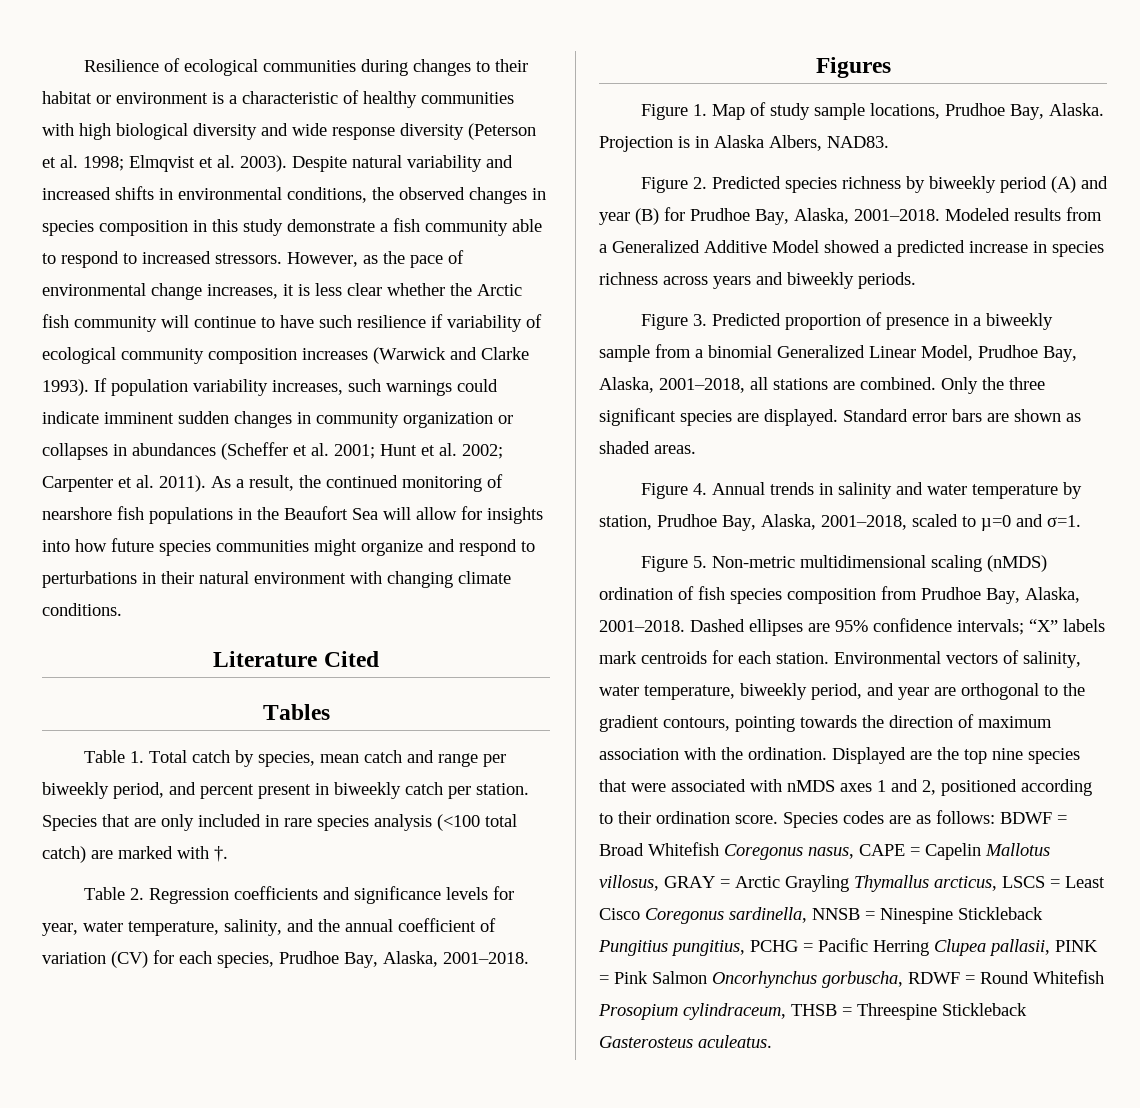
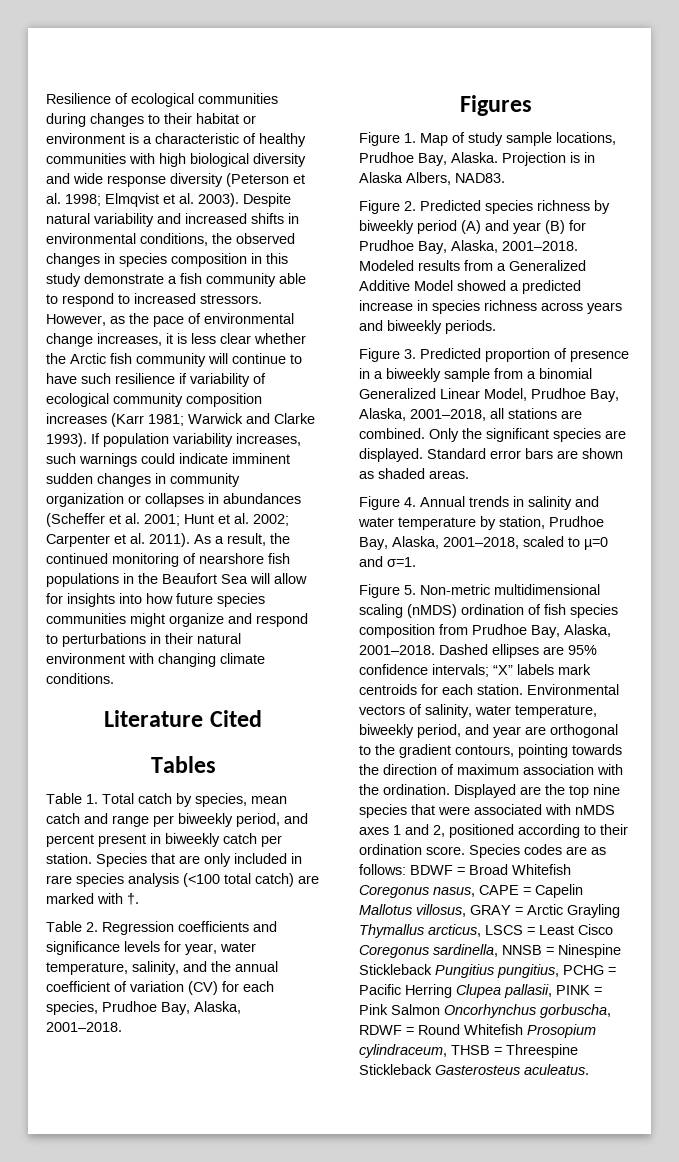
[373,347,446,364] (Warwick -> [111,413,243,427] (Karr 1981; Warwick
[1009,377,1045,390] three -> (482, 433) none

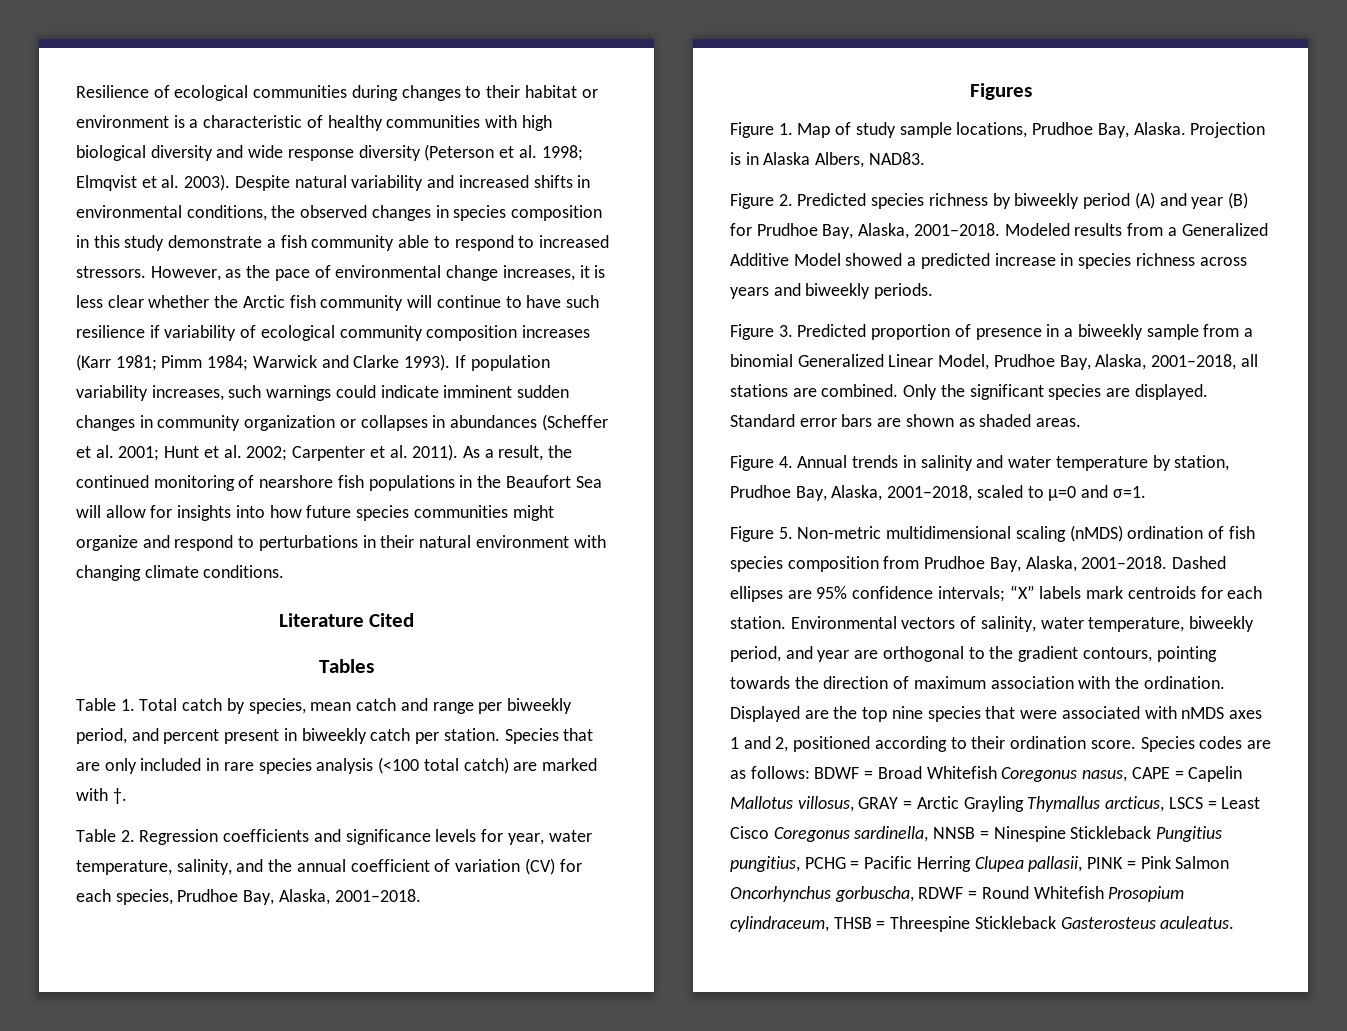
(184, 420) none -> [161,355,249,371] Pimm 1984;

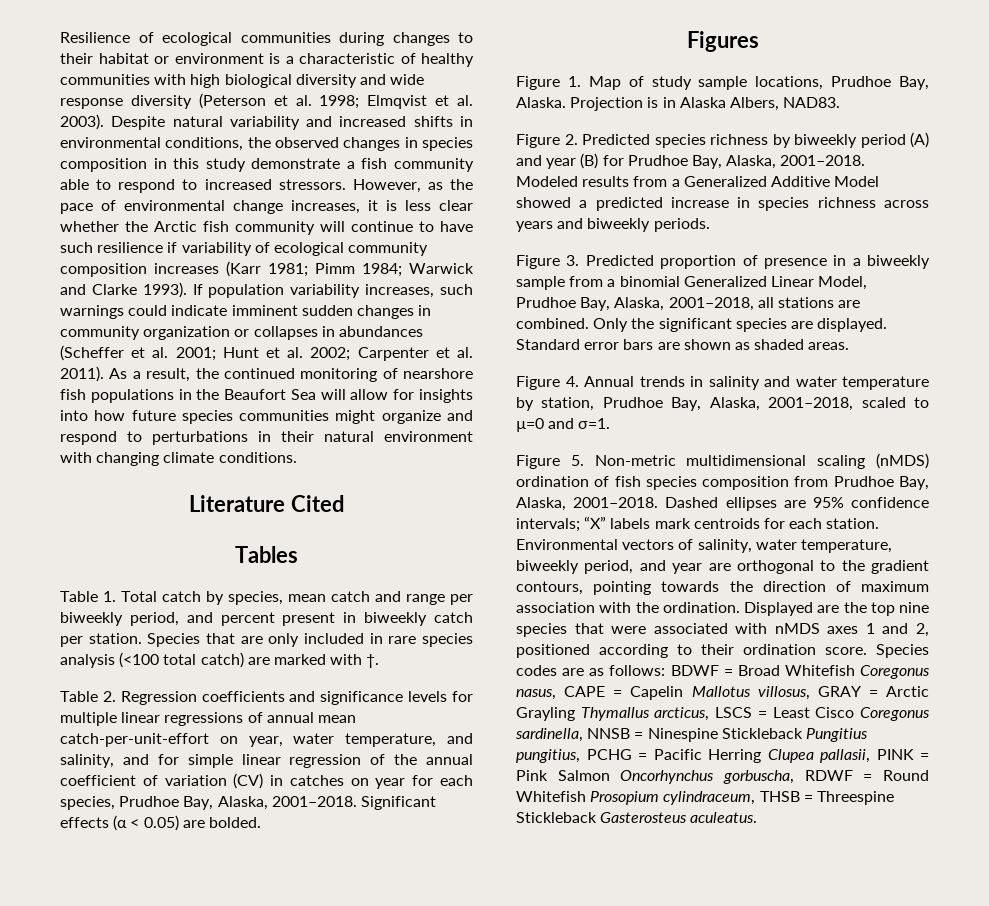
(504, 835) none -> [60,712,356,726] [60,733,238,747] multiple linear regressions of annual mean catch-per-unit-effort on
(172, 867) none -> [447,733,474,744] and
(264, 865) none -> [157,754,386,768] for simple linear regression of
(555, 866) none -> [270,775,406,789] in catches on year
(421, 895) none -> [360,796,436,810] [60,815,261,831] Significant effects (α < 0.05) are bolded.

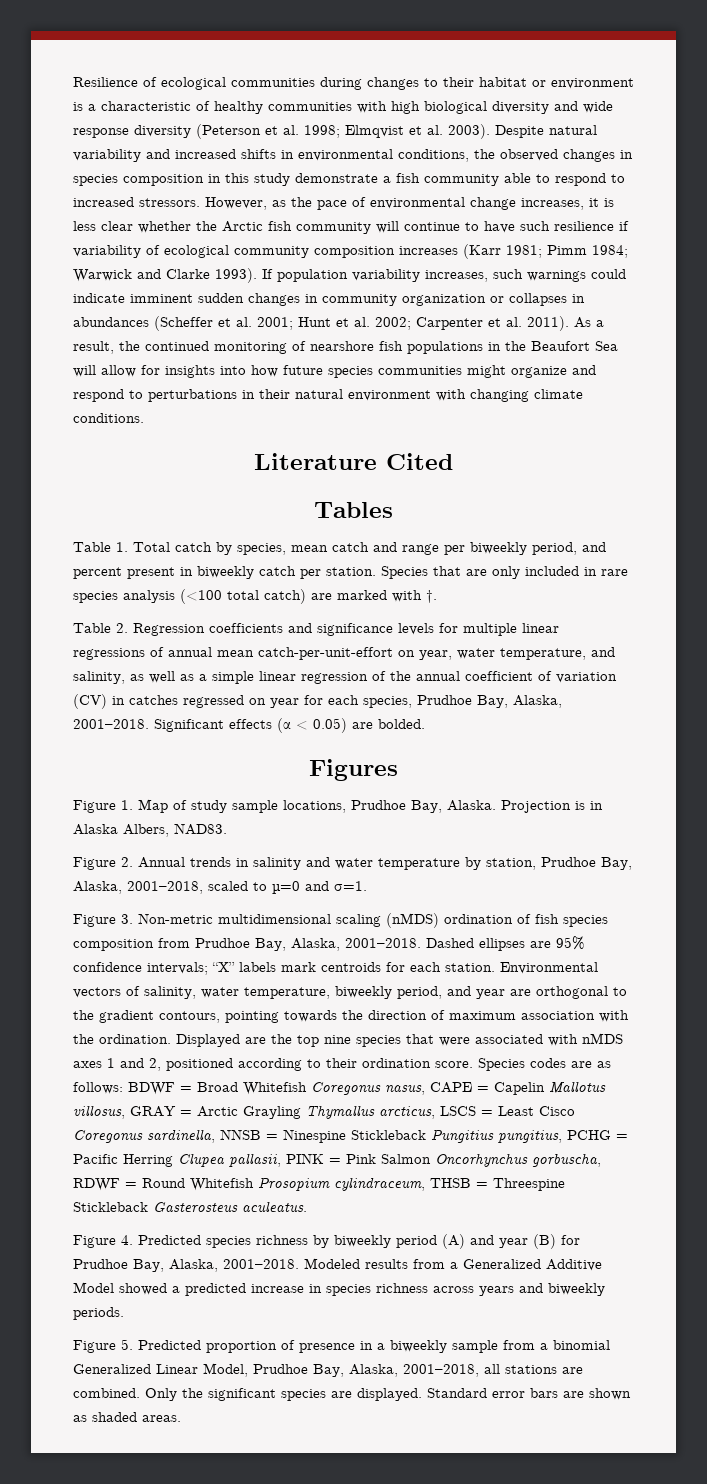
[122,754,179,765] and for -> [130,671,207,683] as well as a
(344, 780) none -> [183,695,244,708] regressed
[582,132,929,148] [516,153,866,169] [516,176,880,187] [516,197,929,211] [516,218,710,232] [516,255,930,269] [516,276,868,290] [516,297,861,311] [516,318,888,332] [516,339,850,350] [516,376,579,390] Predicted species richness by biweekly period (A) and year (B) for Prudhoe Bay, Alaska, 2001–2018. Modeled results from a Generalized Additive Model showed a predicted increase in species richness across years and biweekly periods. // Figure 3. Predicted proportion of presence in a biweekly sample from a binomial Generalized Linear Model, Prudhoe Bay, Alaska, 2001–2018, all stations are combined. Only the significant species are displayed. Standard error bars are shown as shaded areas. // Figure 4. -> (133, 862) none
[570,455,584,466] 5. -> [121,914,133,924] 3.
(758, 817) none -> [73,1234,580,1249] [73,1258,602,1272] [73,1282,605,1296] [73,1307,124,1320] [73,1339,610,1353] [73,1363,583,1377] [73,1388,631,1401] [73,1412,181,1422] // Figure 4. Predicted species richness by biweekly period (A) and year (B) for Prudhoe Bay, Alaska, 2001–2018. Modeled results from a Generalized Additive Model showed a predicted increase in species richness across years and biweekly periods. // Figure 5. Predicted proportion of presence in a biweekly sample from a binomial Generalized Linear Model, Prudhoe Bay, Alaska, 2001–2018, all stations are combined. Only the significant species are displayed. Standard error bars are shown as shaded areas.

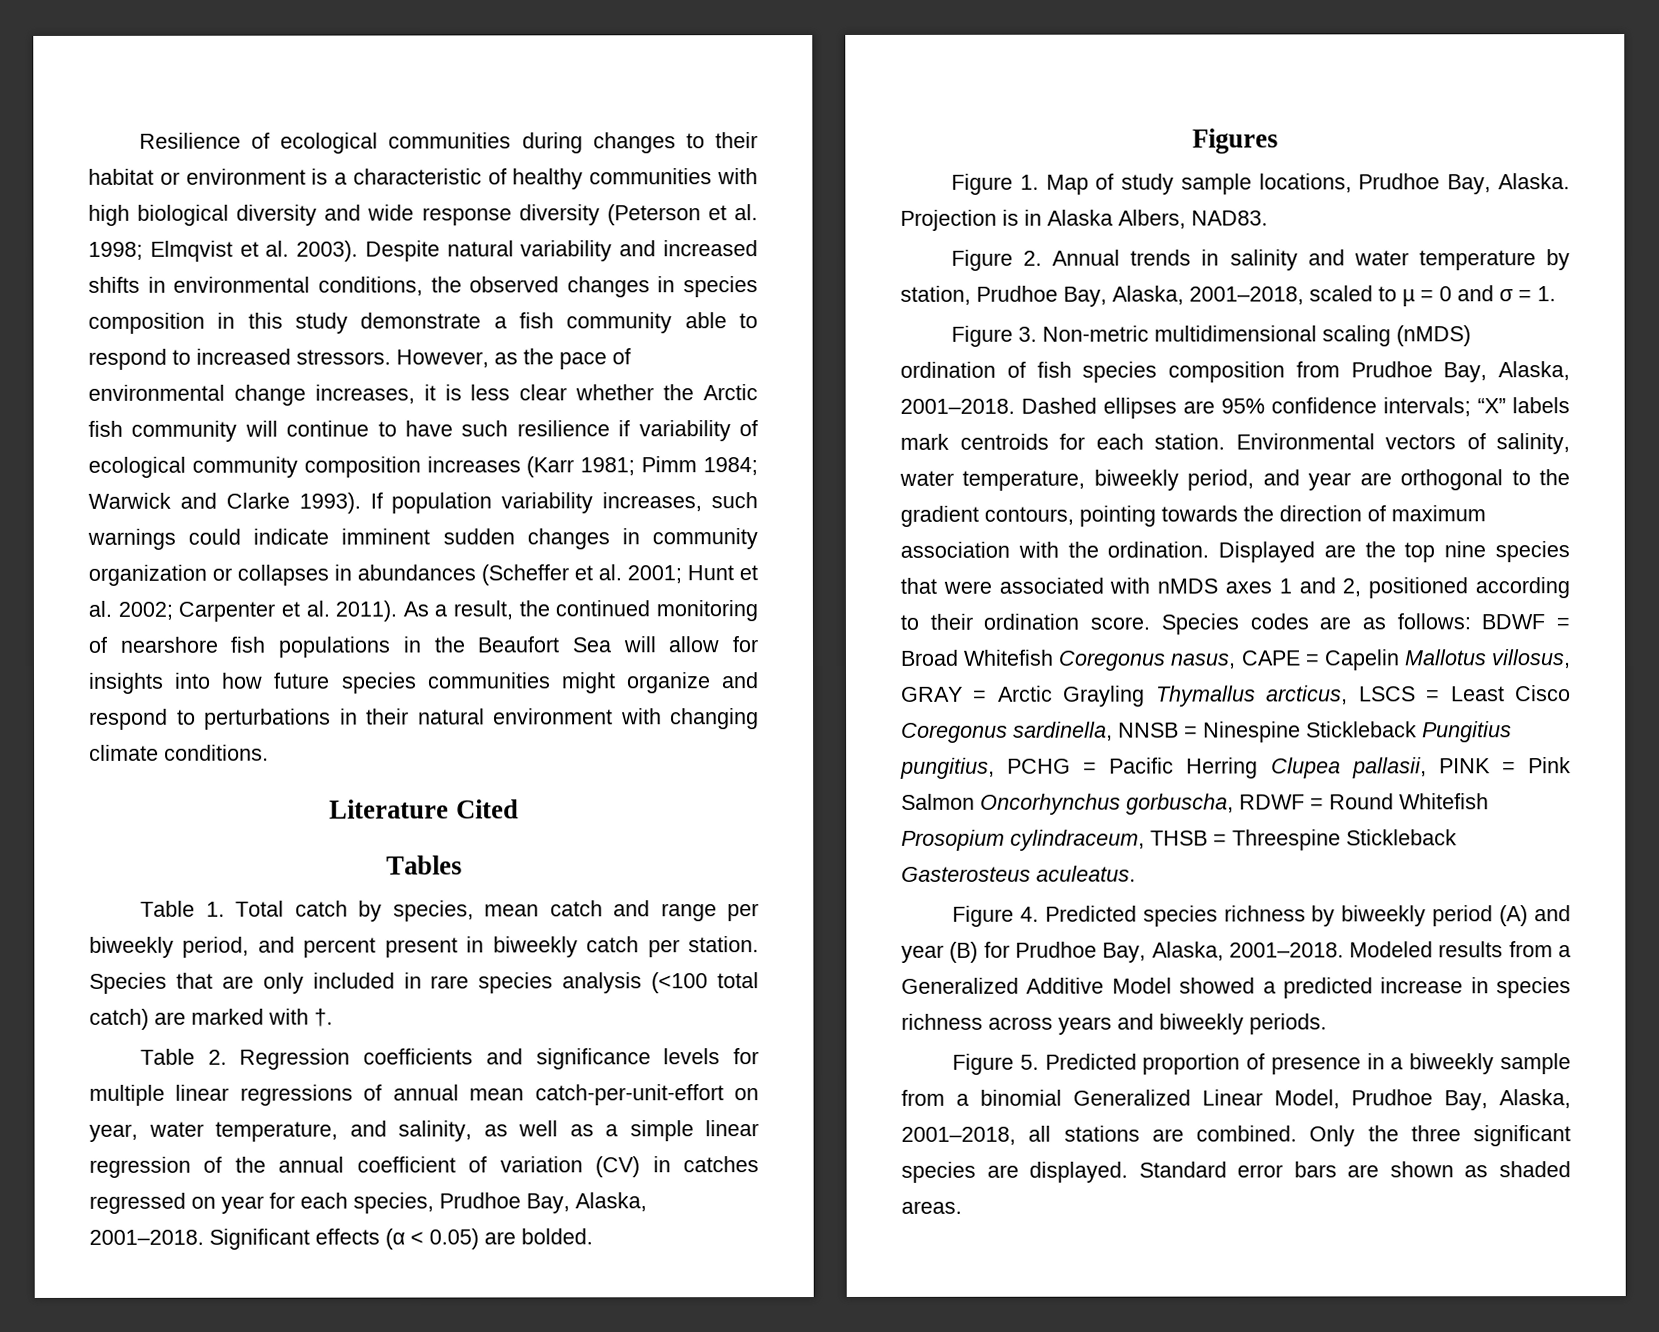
[272,881,367,894] µ=0 and σ=1. -> [1402,285,1556,307] µ = 0 and σ = 1.
(203, 1393) none -> [1410,1125,1461,1142] three

